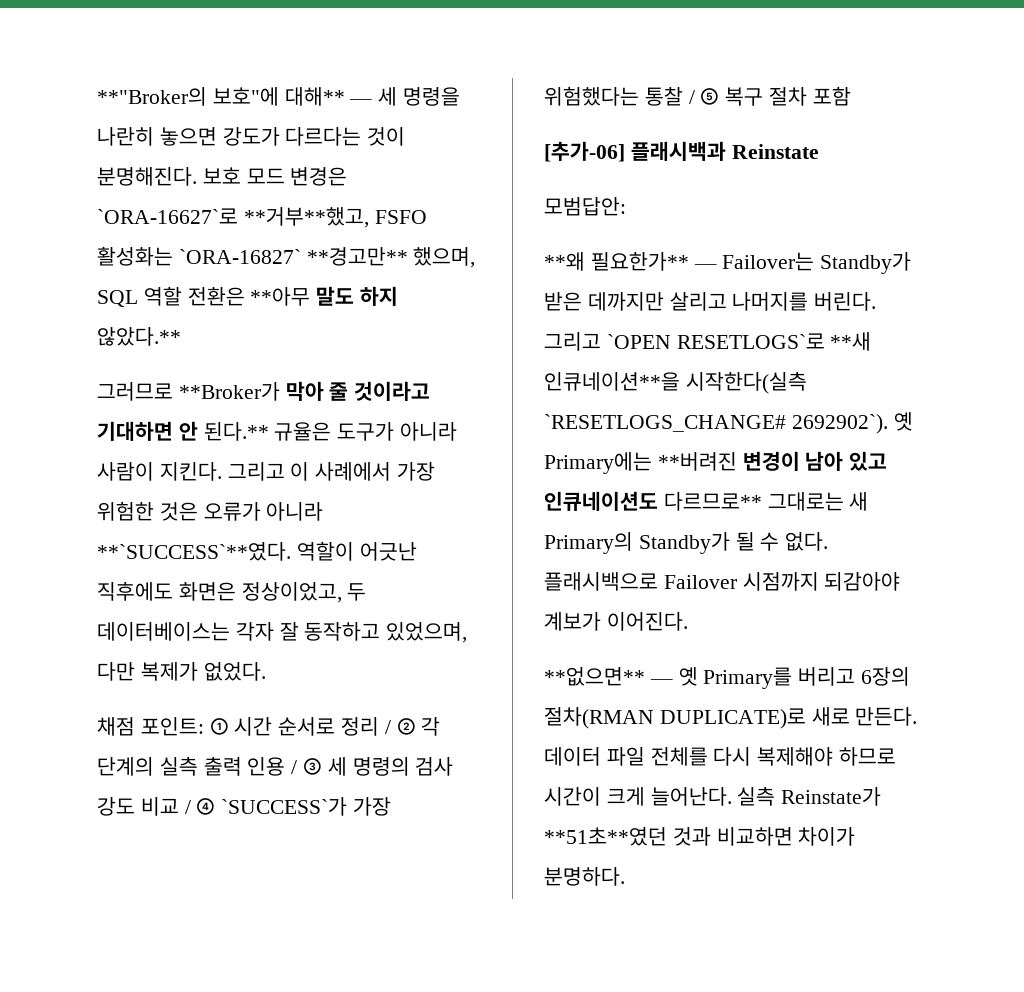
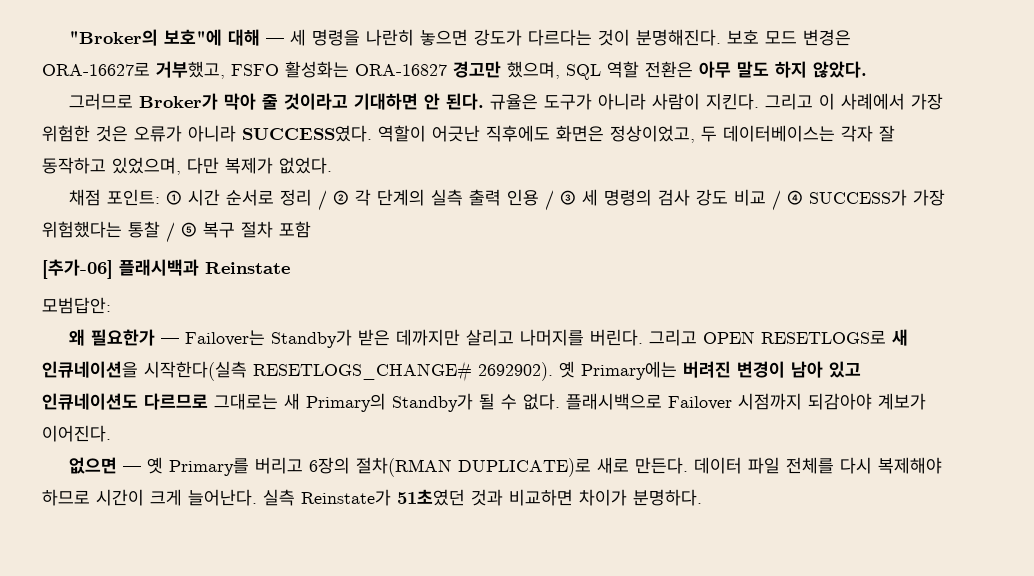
[97,87,345,106] **"Broker의 보호"에 대해** -> [69,29,261,46] "Broker의 보호"에 대해
[97,207,427,228] [97,246,408,266] `ORA-16627`로 **거부**했고, FSFO 활성화는 `ORA-16827` **경고만** -> [42,61,501,79] ORA-16627로 거부했고, FSFO 활성화는 ORA-16827 경고만
[250,287,311,306] **아무 -> [699,61,731,78] 아무
[97,327,181,346] 않았다.** -> [813,61,867,78] 않았다.
[178,382,280,401] **Broker가 -> [139,93,219,110] Broker가
[203,422,269,441] 된다.** -> [446,93,485,110] 된다.
[97,542,291,561] **`SUCCESS`**였다. -> [242,125,372,142] SUCCESS였다.
[221,797,348,816] `SUCCESS`가 -> [809,189,908,206] SUCCESS가
[544,252,689,271] **왜 필요한가** -> [69,329,156,346] 왜 필요한가
[606,332,872,351] [544,372,807,394] [544,414,888,434] `OPEN RESETLOGS`로 **새 인큐네이션**을 시작한다(실측 `RESETLOGS_CHANGE# 2692902`). -> [703,329,909,346] [42,361,553,382] OPEN RESETLOGS로 새 인큐네이션을 시작한다(실측 RESETLOGS_CHANGE# 2692902).
[657,452,737,471] **버려진 -> [683,361,731,378] 버려진
[663,492,762,511] 다르므로** -> [144,393,208,410] 다르므로
[544,667,645,686] **없으면** -> [69,457,118,474] 없으면
[544,827,667,846] **51초**였던 -> [397,489,465,506] 51초였던

